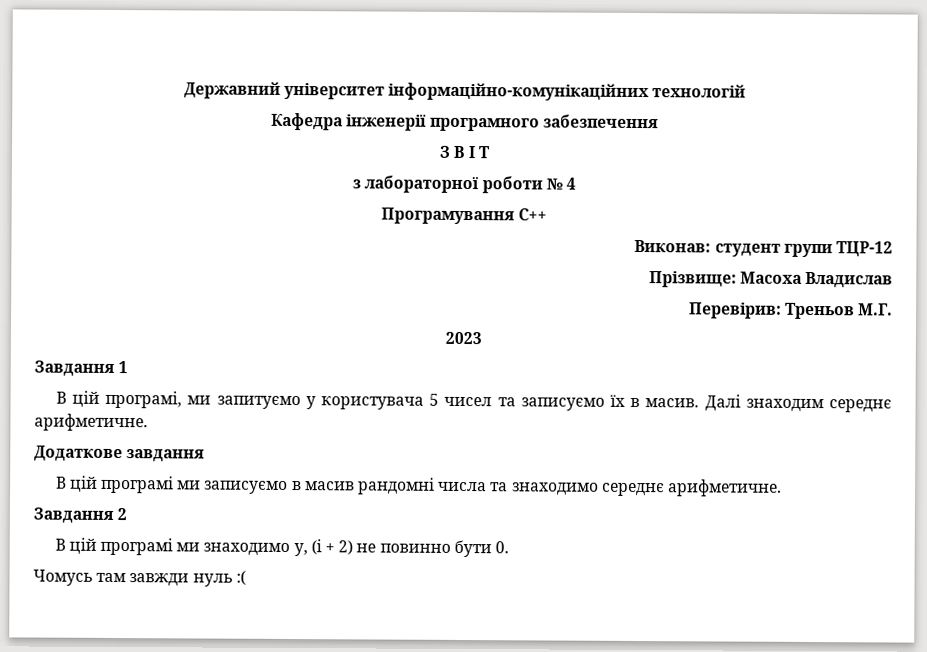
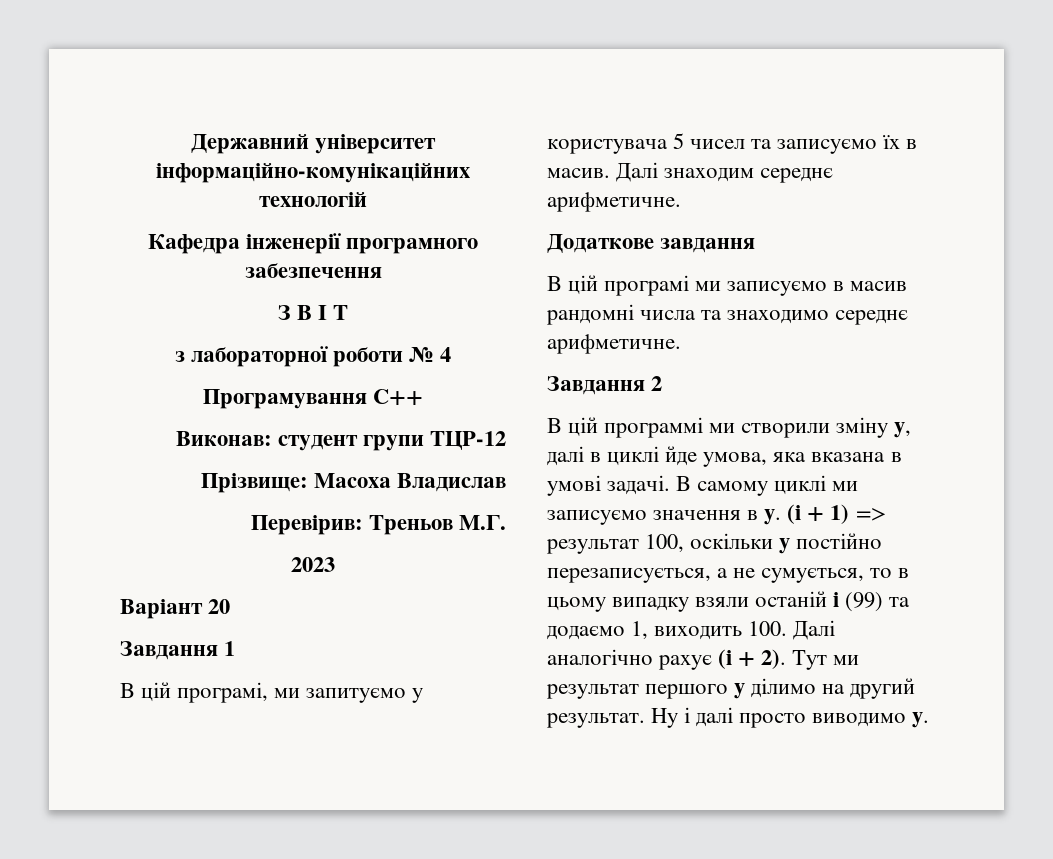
(482, 338) none -> [120,599,231,619] // Варіант 20
[100,537,509,558] [33,569,246,587] програмі ми знаходимо y, (i + 2) не повинно бути 0. // Чомусь там завжди нуль :( -> [604,417,912,438] [547,446,902,467] [547,475,859,496] [547,504,886,525] [546,533,883,554] [547,568,910,583] [547,591,911,612] [547,620,836,640] [547,649,860,670] [546,678,916,699] [546,707,930,728] программі ми створили зміну y, далі в циклі йде умова, яка вказана в умові задачі. В самому циклі ми записуємо значення в y. (i + 1) => результат 100, оскільки y постійно перезаписується, а не сумується, то в цьому випадку взяли останій i (99) та додаємо 1, виходить 100. Далі аналогічно рахує (i + 2). Тут ми результат першого y ділимо на другий результат. Ну і далі просто виводимо y.

